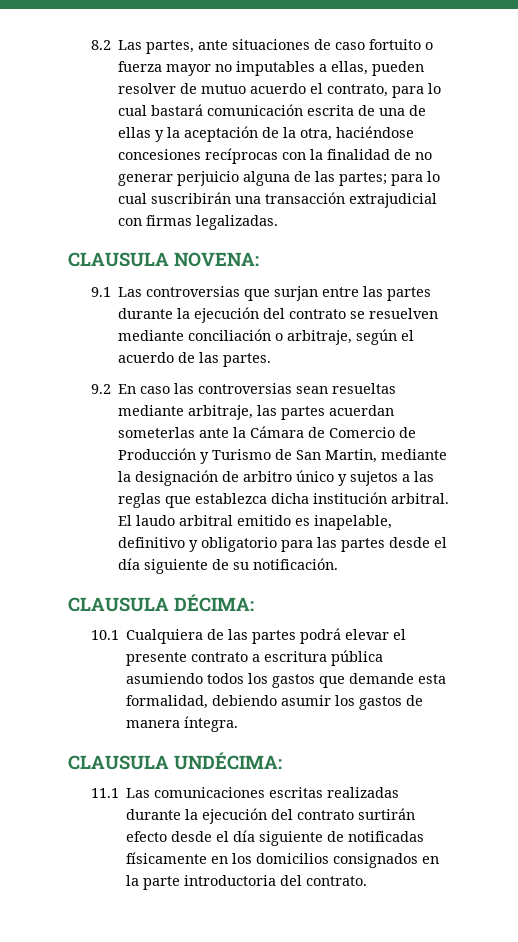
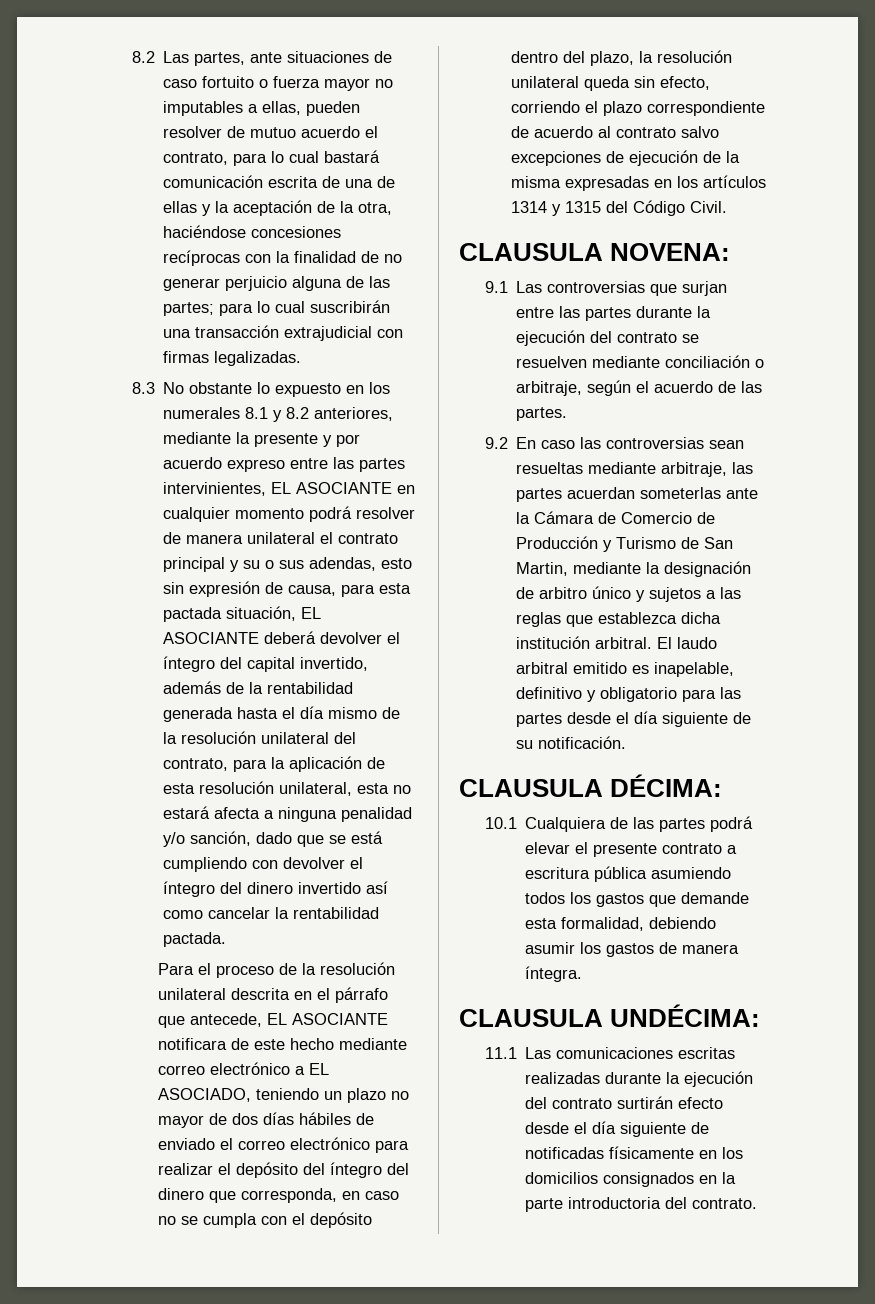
(278, 222) none -> [131,382,391,397] [163,407,394,422] [163,432,361,447] [163,457,406,472] [163,482,416,496] [163,506,416,522] [163,532,399,544] [163,557,413,572] [163,581,412,597] [163,606,322,622] [163,631,401,644] [163,656,369,672] [163,681,354,694] [163,706,401,722] [163,731,357,744] [163,756,386,772] [163,781,412,796] [163,806,413,822] [163,831,384,847] [163,857,364,872] [163,881,389,897] [163,907,380,919] [163,932,227,947] [157,962,395,978] [157,987,388,1003] [157,1013,388,1028] [157,1038,407,1050] [157,1062,329,1075] [157,1088,409,1103] [157,1112,374,1128] [157,1137,409,1153] [157,1162,409,1178] [157,1188,399,1203] [157,1212,372,1228] [510,50,732,66] [510,76,710,91] [510,101,765,116] [510,126,719,138] [510,150,740,166] [510,175,766,191] [510,200,727,216] // 8.3 No obstante lo expuesto en los numerales 8.1 y 8.2 anteriores, mediante la presente y por acuerdo expreso entre las partes intervinientes, EL ASOCIANTE en cualquier momento podrá resolver de manera unilateral el contrato principal y su o sus adendas, esto sin expresión de causa, para esta pactada situación, EL ASOCIANTE deberá devolver el íntegro del capital invertido, además de la rentabilidad generada hasta el día mismo de la resolución unilateral del contrato, para la aplicación de esta resolución unilateral, esta no estará afecta a ninguna penalidad y/o sanción, dado que se está cumpliendo con devolver el íntegro del dinero invertido así como cancelar la rentabilidad pactada. // Para el proceso de la resolución unilateral descrita en el párrafo que antecede, EL ASOCIANTE notificara de este hecho mediante correo electrónico a EL ASOCIADO, teniendo un plazo no mayor de dos días hábiles de enviado el correo electrónico para realizar el depósito del íntegro del dinero que corresponda, en caso no se cumpla con el depósito dentro del plazo, la resolución unilateral queda sin efecto, corriendo el plazo correspondiente de acuerdo al contrato salvo excepciones de ejecución de la misma expresadas en los artículos 1314 y 1315 del Código Civil.

